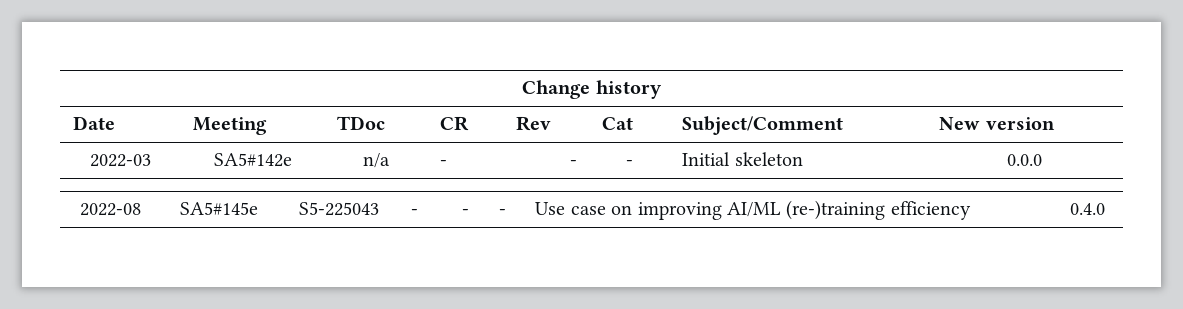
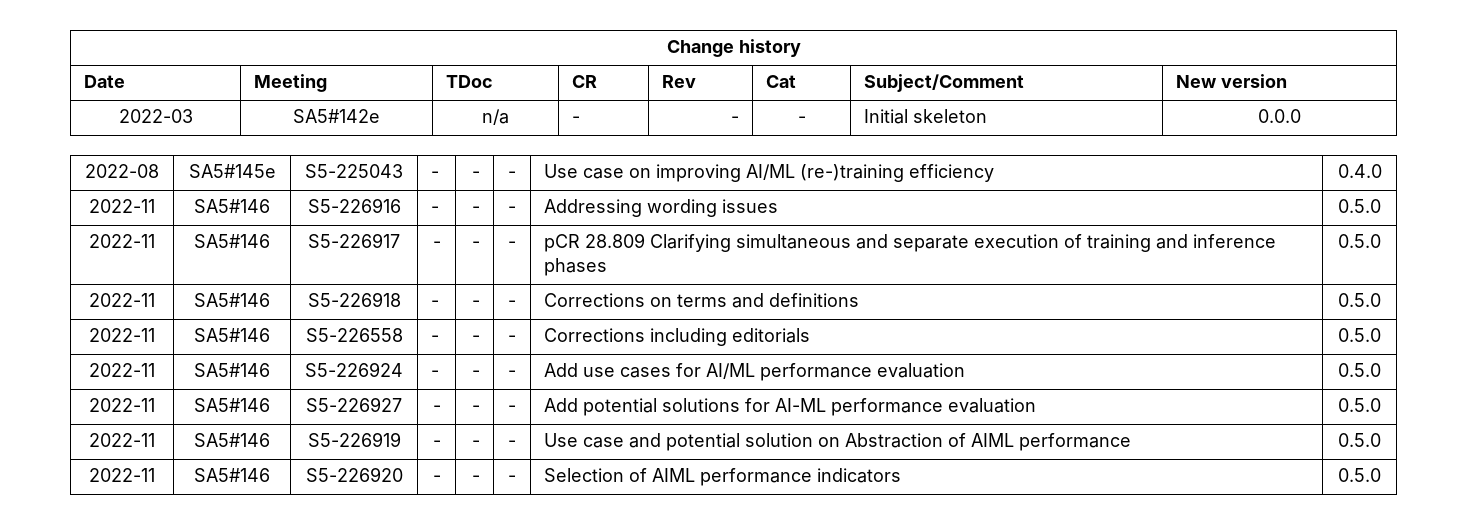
(1105, 209) none -> [89,199,155,213] [194,199,270,213] [307,198,401,213] [431,206,440,213] [471,206,480,213] [508,206,516,213] [544,199,779,217] [1338,199,1381,213] [89,234,155,248] [194,234,270,248] [308,233,400,248] [432,241,441,248] [471,241,480,248] [508,241,516,248] [544,233,1277,252] [544,258,608,276] [1338,234,1381,248] [89,293,155,307] [194,293,270,307] [307,292,401,307] [431,300,440,307] [471,300,480,307] [508,300,516,307] [544,293,860,308] [1338,293,1381,307] [89,328,155,342] [194,328,270,342] [305,328,403,342] [431,335,440,342] [471,335,480,342] [508,335,516,342] [544,328,811,346] [1338,328,1381,342] [89,363,155,377] [194,363,270,377] [305,362,403,377] [431,370,440,377] [471,370,480,377] [508,370,516,377] [544,363,966,381] [1338,363,1381,377] [89,398,155,412] [194,398,270,412] [306,397,402,412] [432,405,441,412] [471,405,480,412] [508,405,516,412] [544,398,1037,416] [1338,398,1381,412] [89,433,155,447] [194,433,270,447] [307,432,401,447] [432,440,441,447] [471,440,480,447] [508,440,516,447] [544,433,1132,451] [1338,433,1381,447] [89,468,155,482] [194,468,270,482] [305,467,403,482] [432,475,441,482] [471,475,480,482] [508,475,516,482] [544,468,902,486] [1338,468,1381,482] // 2022-11 | SA5#146 | S5-226916 | - | - | - | Addressing wording issues | 0.5.0 // 2022-11 | SA5#146 | S5-226917 | - | - | - | pCR 28.809 Clarifying simultaneous and separate execution of training and inference phases | 0.5.0 // 2022-11 | SA5#146 | S5-226918 | - | - | - | Corrections on terms and definitions | 0.5.0 // 2022-11 | SA5#146 | S5-226558 | - | - | - | Corrections including editorials | 0.5.0 // 2022-11 | SA5#146 | S5-226924 | - | - | - | Add use cases for AI/ML performance evaluation | 0.5.0 // 2022-11 | SA5#146 | S5-226927 | - | - | - | Add potential solutions for AI-ML performance evaluation | 0.5.0 // 2022-11 | SA5#146 | S5-226919 | - | - | - | Use case and potential solution on Abstraction of AIML performance | 0.5.0 // 2022-11 | SA5#146 | S5-226920 | - | - | - | Selection of AIML performance indicators | 0.5.0

